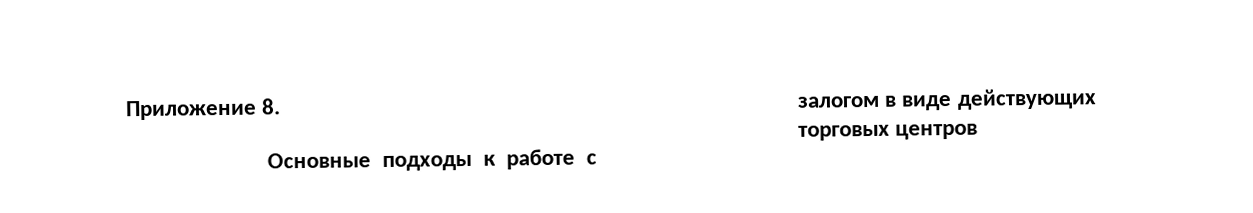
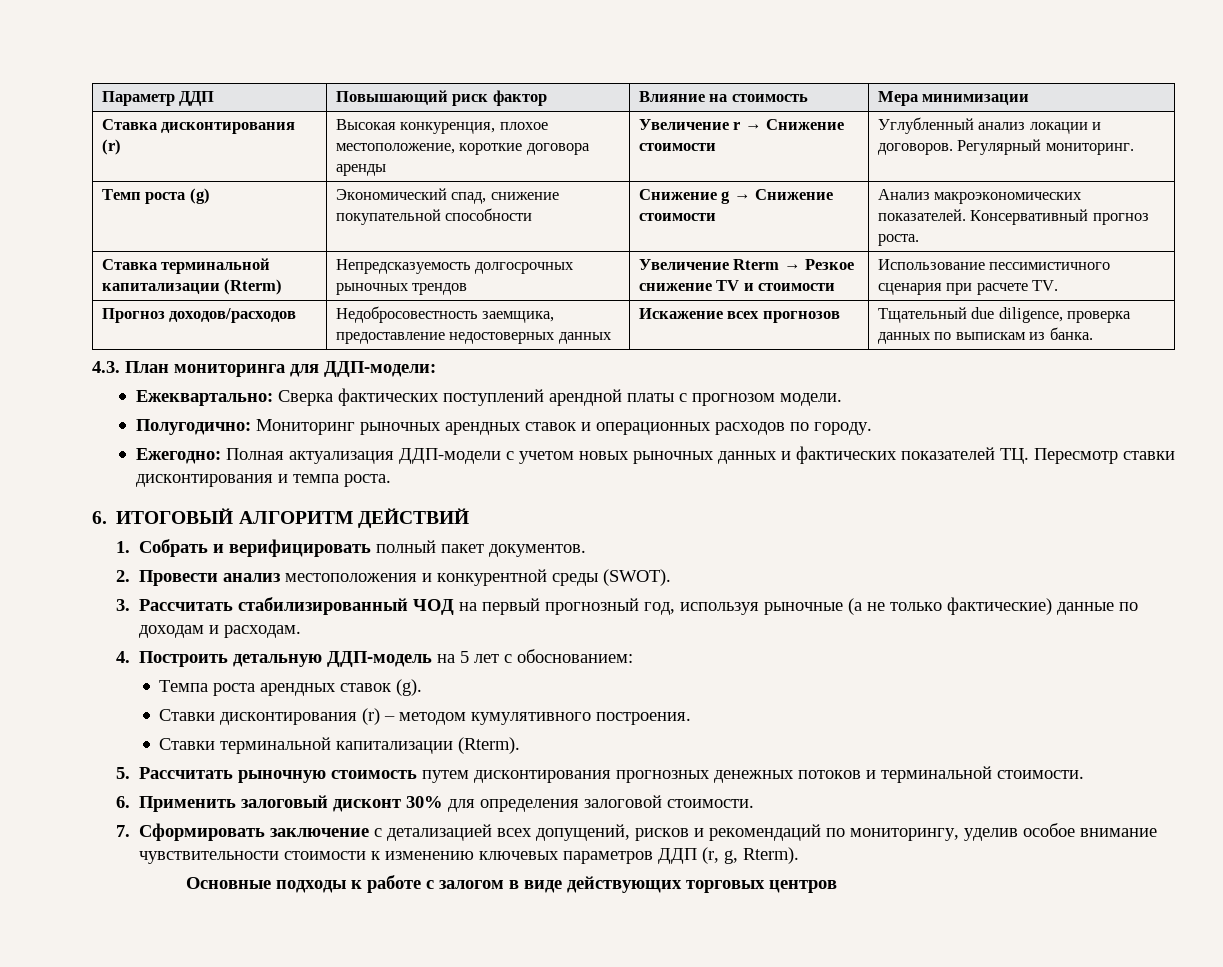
[125,98,282,121] Приложение 8. -> [101,91,215,106] [335,90,547,106] [638,91,808,102] [877,91,1030,106] [101,119,296,134] [101,139,121,155] [335,119,548,134] [335,143,590,155] [335,164,386,176] [638,119,845,130] [638,143,716,151] [877,117,1102,134] [877,139,1134,155] [101,188,210,204] [335,188,559,204] [335,208,533,225] [638,189,834,204] [638,213,716,221] [877,189,1083,204] [877,209,1149,225] [877,234,919,246] [101,258,271,274] [101,279,283,295] [335,259,575,274] [335,283,468,295] [638,259,855,270] [638,280,836,291] [877,259,1111,270] [877,280,1059,295] [101,308,297,323] [335,306,555,323] [335,332,612,344] [638,308,840,323] [877,307,1132,323] [877,327,1093,344] [92,361,436,377] [135,388,842,406] [135,419,872,435] [135,446,1175,464] [135,474,391,487] [92,508,469,528] [115,539,587,557] [115,569,672,586] [115,597,1139,615] [139,625,302,638] [115,649,634,667] [159,679,423,696] [159,708,692,725] [159,737,521,754] [115,766,1085,783] [115,795,755,812] [115,823,1158,841] [139,847,800,864] Параметр ДДП | Повышающий риск фактор | Влияние на стоимость | Мера минимизации // Ставка дисконтирования (r) | Высокая конкуренция, плохое местоположение, короткие договора аренды | Увеличение r → Снижение стоимости | Углубленный анализ локации и договоров. Регулярный мониторинг. // Темп роста (g) | Экономический спад, снижение покупательной способности | Снижение g → Снижение стоимости | Анализ макроэкономических показателей. Консервативный прогноз роста. // Ставка терминальной капитализации (Rterm) | Непредсказуемость долгосрочных рыночных трендов | Увеличение Rterm → Резкое снижение TV и стоимости | Использование пессимистичного сценария при расчете TV. // Прогноз доходов/расходов | Недобросовестность заемщика, предоставление недостоверных данных | Искажение всех прогнозов | Тщательный due diligence, проверка данных по выпискам из банка. // 4.3. План мониторинга для ДДП-модели: // Ежеквартально: Сверка фактических поступлений арендной платы с прогнозом модели. // Полугодично: Мониторинг рыночных арендных ставок и операционных расходов по городу. // Ежегодно: Полная актуализация ДДП-модели с учетом новых рыночных данных и фактических показателей ТЦ. Пересмотр ставки дисконтирования и темпа роста. // 6. ИТОГОВЫЙ АЛГОРИТМ ДЕЙСТВИЙ // 1. Собрать и верифицировать полный пакет документов. // 2. Провести анализ местоположения и конкурентной среды (SWOT). // 3. Рассчитать стабилизированный ЧОД на первый прогнозный год, используя рыночные (а не только фактические) данные по доходам и расходам. // 4. Построить детальную ДДП-модель на 5 лет с обоснованием: // Темпа роста арендных ставок (g). // Ставки дисконтирования (r) – методом кумулятивного построения. // Ставки терминальной капитализации (Rterm). // 5. Рассчитать рыночную стоимость путем дисконтирования прогнозных денежных потоков и терминальной стоимости. // 6. Применить залоговый дисконт 30% для определения залоговой стоимости. // 7. Сформировать заключение с детализацией всех допущений, рисков и рекомендаций по мониторингу, уделив особое внимание чувствительности стоимости к изменению ключевых параметров ДДП (r, g, Rterm).

